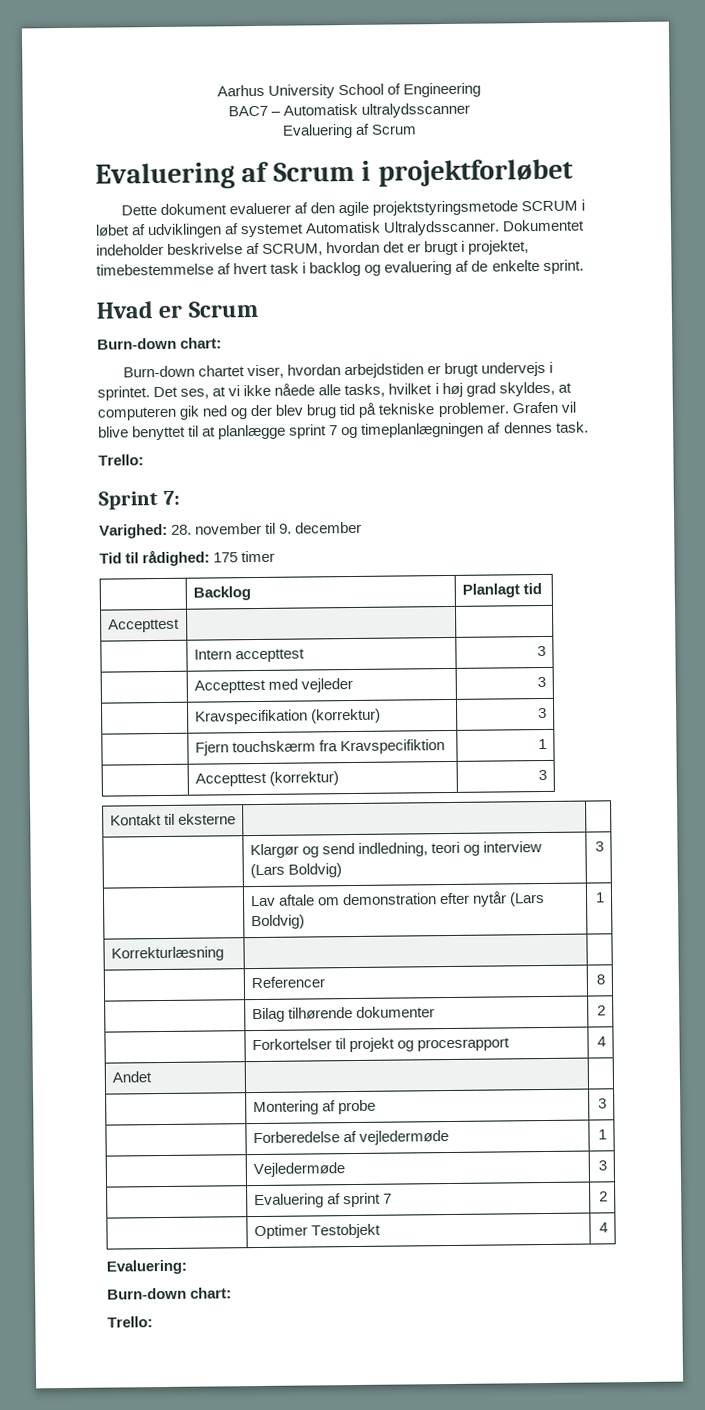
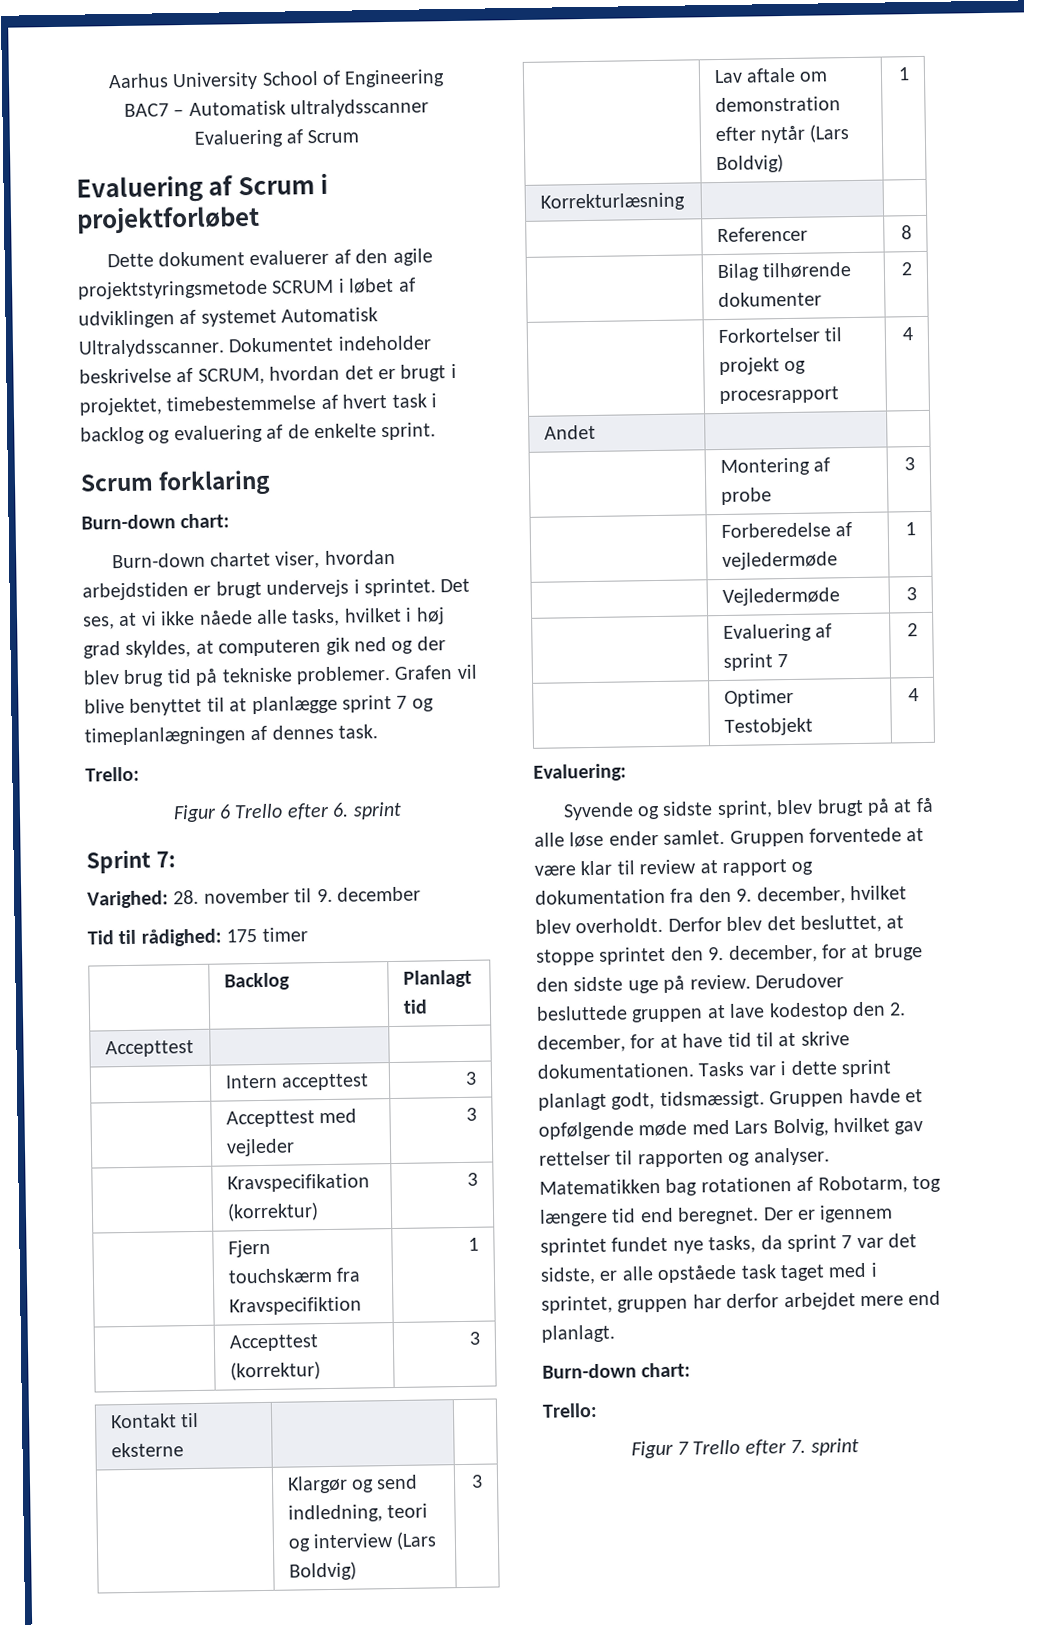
[96,300,258,319] Hvad er Scrum -> [80,469,272,497] Scrum forklaring
(144, 460) none -> [172,801,402,823] // Figur 6 Trello efter 6. sprint
[107,1287,233,1300] [107,1316,153,1328] Burn-down chart: // Trello: -> [562,797,934,821] [534,827,925,848] [534,859,814,877] [535,885,907,905] [535,914,905,934] [536,943,923,966] [536,973,844,994] [536,1001,907,1023] [537,1031,850,1053] [537,1059,892,1079] [538,1088,923,1111] [538,1117,924,1140] [539,1147,830,1168] [539,1175,941,1196] [539,1204,894,1227] [540,1233,918,1256] [540,1262,878,1285] [541,1290,942,1314] [541,1324,615,1343] [542,1362,692,1379] [542,1402,598,1418] [630,1438,859,1459] Syvende og sidste sprint, blev brugt på at få alle løse ender samlet. Gruppen forventede at være klar til review at rapport og dokumentation fra den 9. december, hvilket blev overholdt. Derfor blev det besluttet, at stoppe sprintet den 9. december, for at bruge den sidste uge på review. Derudover besluttede gruppen at lave kodestop den 2. december, for at have tid til at skrive dokumentationen. Tasks var i dette sprint planlagt godt, tidsmæssigt. Gruppen havde et opfølgende møde med Lars Bolvig, hvilket gav rettelser til rapporten og analyser. Matematikken bag rotationen af Robotarm, tog længere tid end beregnet. Der er igennem sprintet fundet nye tasks, da sprint 7 var det sidste, er alle opståede task taget med i sprintet, gruppen har derfor arbejdet mere end planlagt. // Burn-down chart: // Trello: // Figur 7 Trello efter 7. sprint

